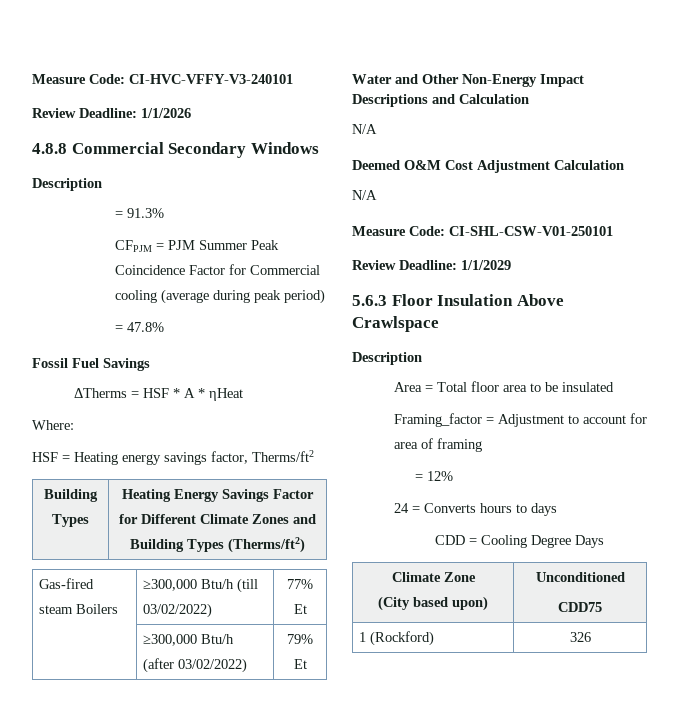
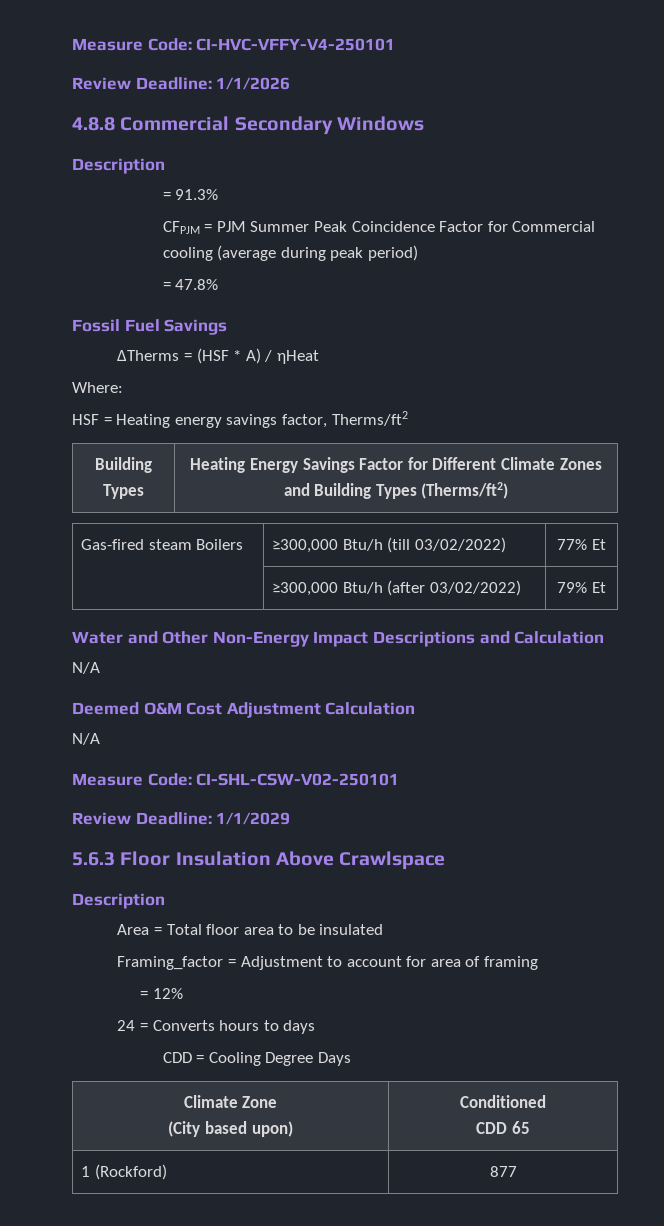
[32,74,293,84] Measure Code: CI-HVC-VFFY-V3-240101 -> [72,38,396,51] Measure Code: CI-HVC-VFFY-V4-250101
[142,388,205,398] HSF * A * -> [196,348,273,364] (HSF * A) /
[449,226,613,236] CI-SHL-CSW-V01-250101 -> [196,773,400,786] CI-SHL-CSW-V02-250101
[535,572,625,582] [558,602,602,612] Unconditioned // CDD75 -> [460,1095,546,1108] [476,1121,530,1134] Conditioned // CDD 65
[569,632,591,642] 326 -> [489,1166,517,1177] 877

